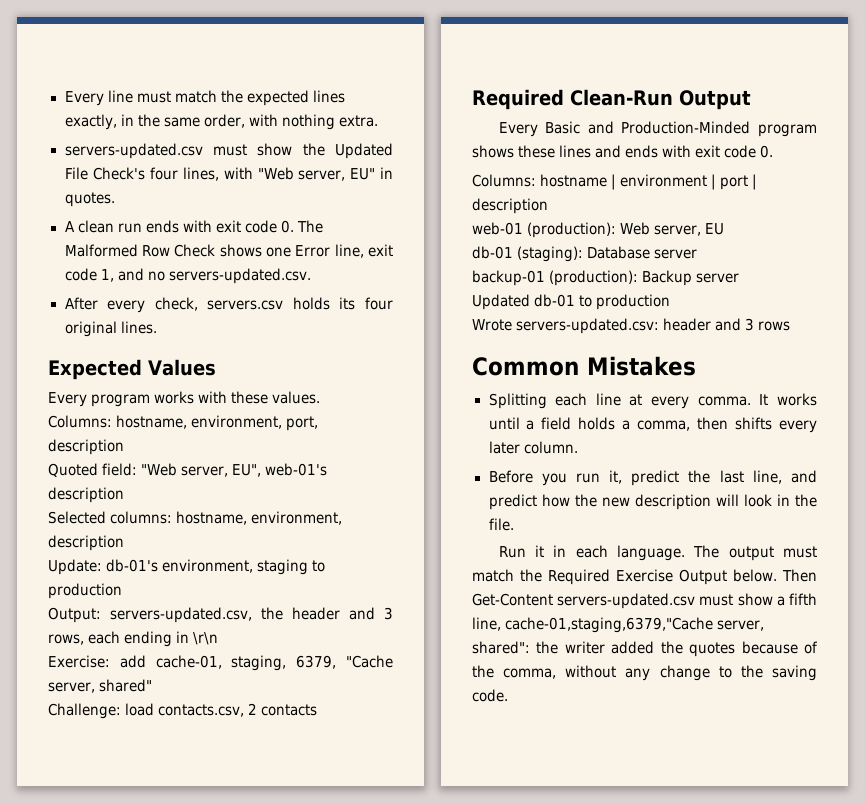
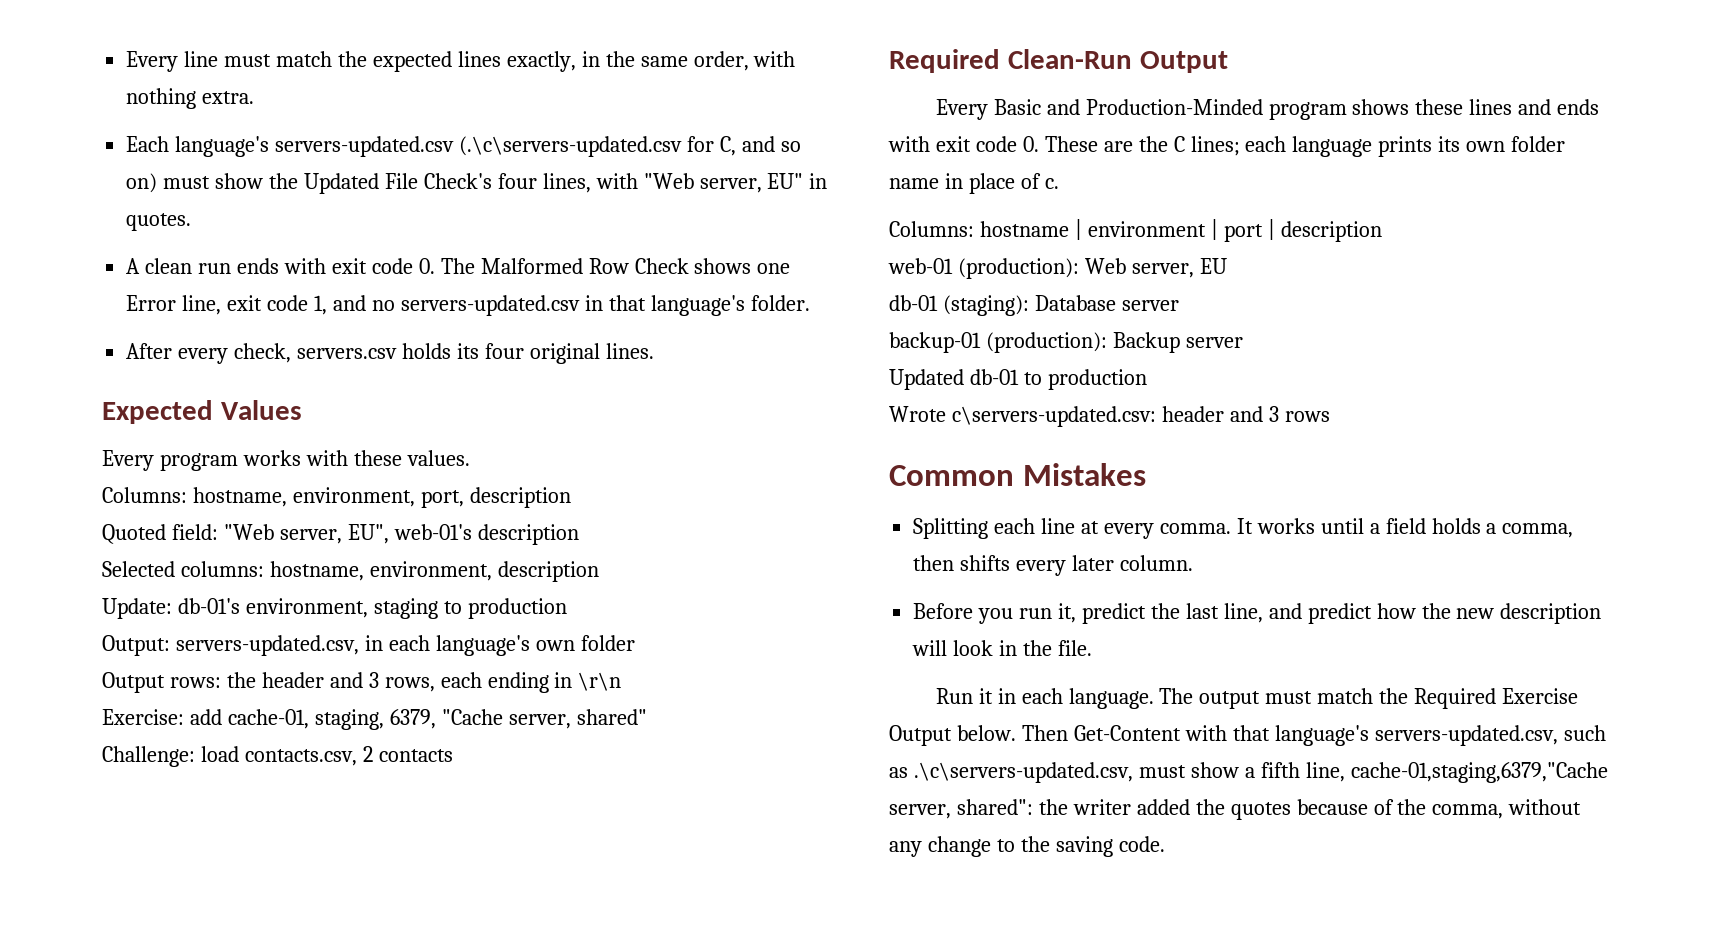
[64,143,203,159] servers-updated.csv -> [126,136,801,157] [126,173,158,193] Each language's servers-updated.csv (.\c\servers-updated.csv for C, and so on)
[168,268,311,284] servers-updated.csv. -> [400,295,810,316] servers-updated.csv in that language's folder.
(252, 615) none -> [364,635,635,656] [102,672,221,693] in each language's own folder // Output rows:
(774, 151) none -> [1044,136,1566,157] [889,173,1059,194] These are the C lines; each language prints its own folder name in place of c.
[516,318,660,334] servers-updated.csv: -> [951,406,1156,427] c\servers-updated.csv:
[557,593,696,609] servers-updated.csv -> [1184,725,1606,746] [889,762,1133,783] with that language's servers-updated.csv, such as .\c\servers-updated.csv,

